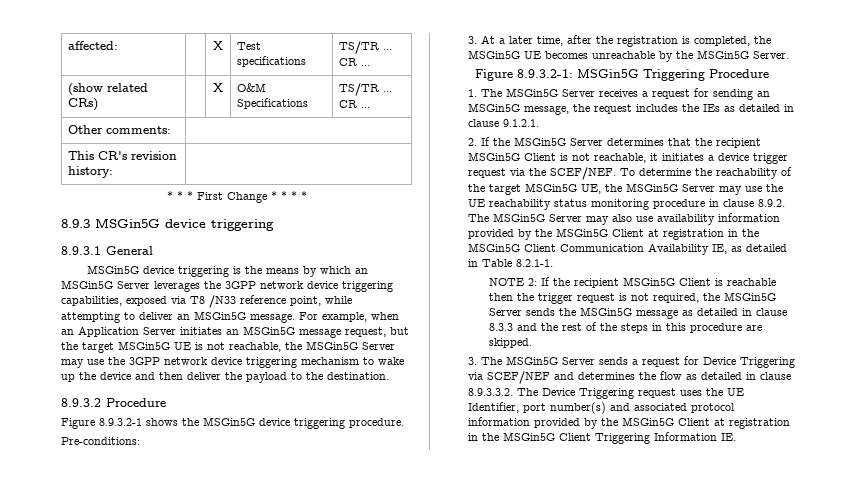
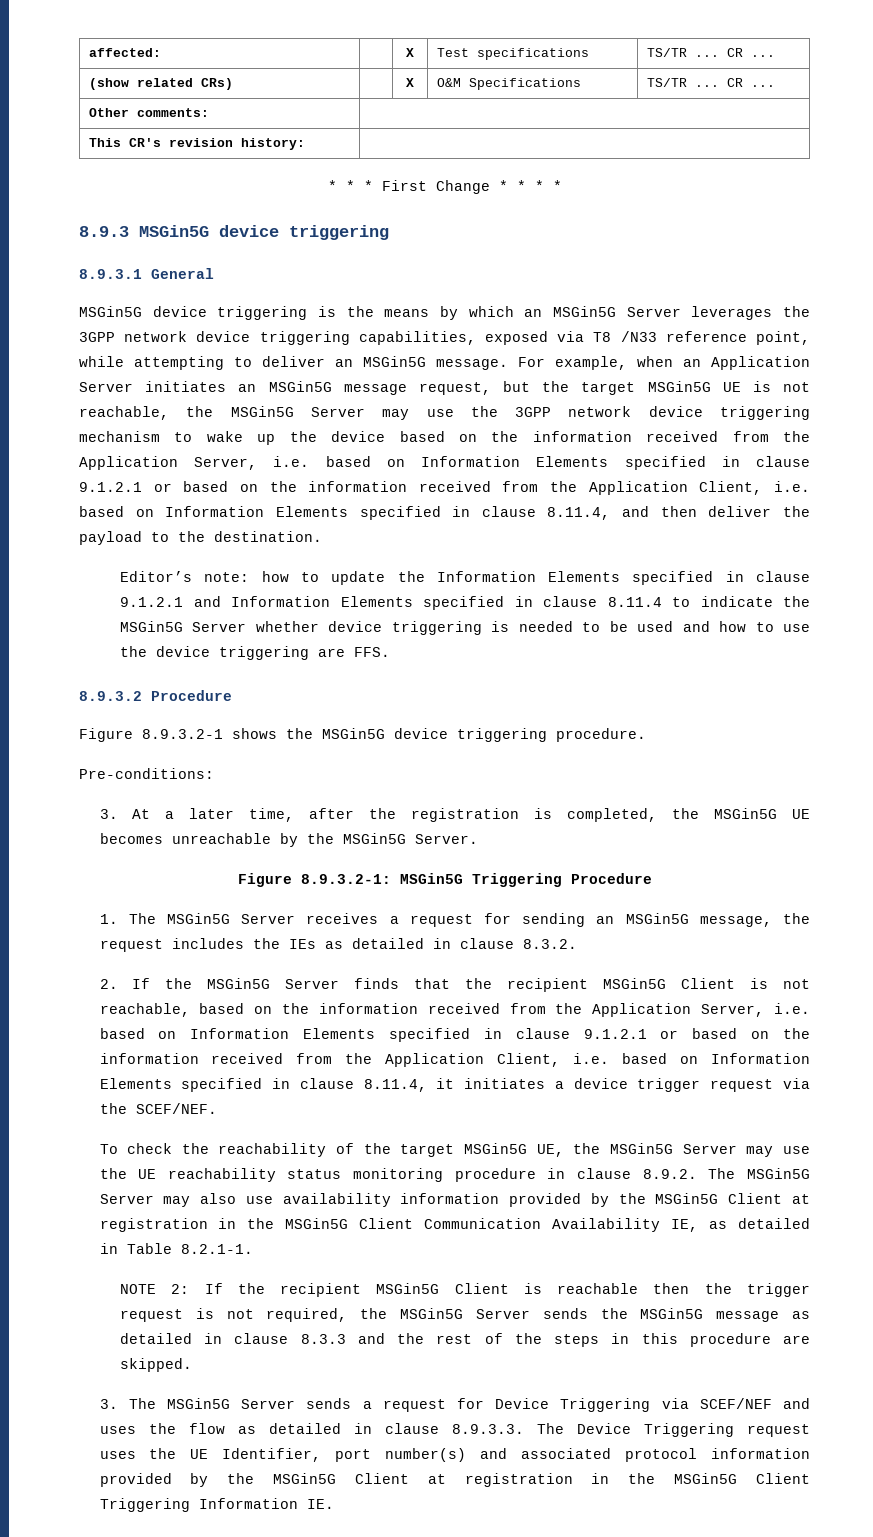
(131, 376) none -> [399,431,810,442] [79,456,810,470] [79,481,810,495] [79,506,611,520] based on the information received from the Application Server, i.e. based on Information Elements specified in clause 9.1.2.1 or based on the information received from the Application Client, i.e. based on Information Elements specified in clause 8.11.4,
(389, 376) none -> [120,571,810,585] [120,596,810,610] [120,621,811,635] [120,646,391,660] // Editor’s note: how to update the Information Elements specified in clause 9.1.2.1 and Information Elements specified in clause 8.11.4 to indicate the MSGin5G Server whether device triggering is needed to be used and how to use the device triggering are FFS.
[502,119,539,127] 9.1.2.1. -> [522,939,577,949] 8.3.2.
[606,138,664,146] determines -> [354,978,400,989] finds
(646, 158) none -> [199,1003,810,1017] [99,1028,810,1042] [99,1053,811,1067] [99,1078,427,1092] based on the information received from the Application Server, i.e. based on Information Elements specified in clause 9.1.2.1 or based on the information received from the Application Client, i.e. based on Information Elements specified in clause 8.11.4,
[619,168,691,176] To determine -> [99,1143,173,1154] // To check
[577,372,635,380] determines -> [99,1426,136,1434] uses
[467,388,513,396] 8.9.3.3.2. -> [451,1424,524,1434] 8.9.3.3.

